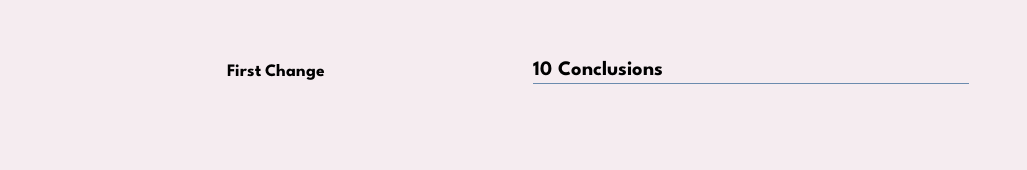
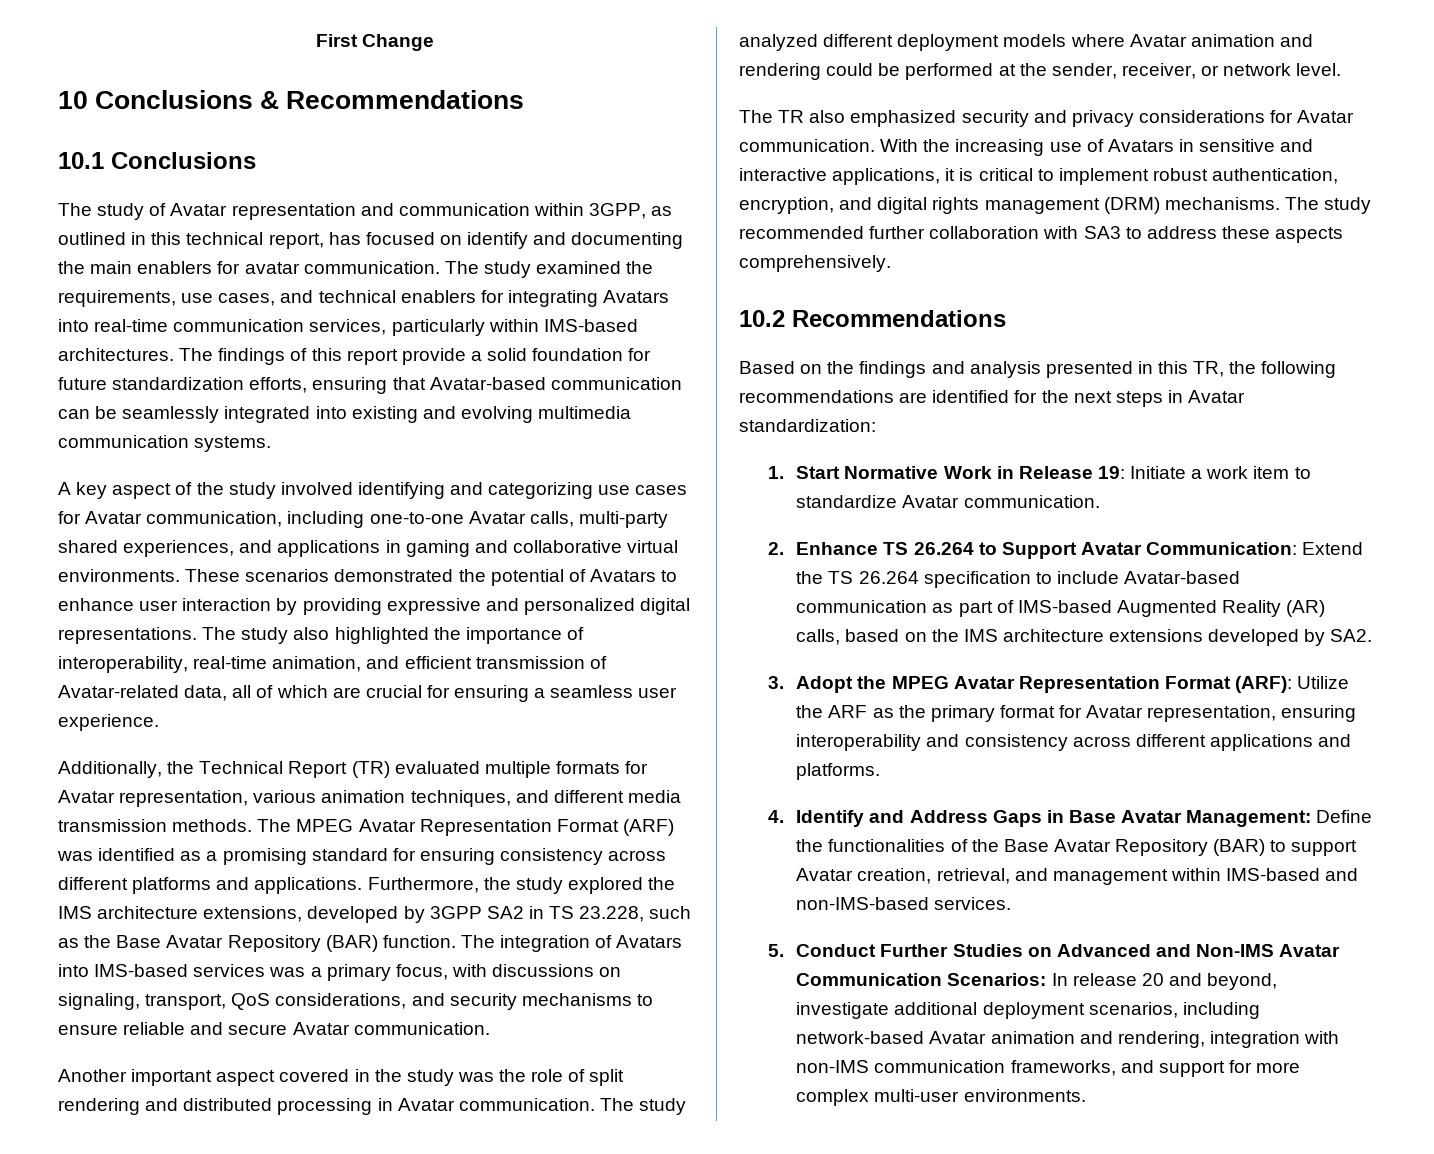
(663, 68) none -> [260,90,525,109] [58,152,256,169] [58,203,673,220] [58,232,684,249] [58,261,654,278] [58,290,670,307] [58,319,638,336] [58,348,652,365] [58,377,682,394] [58,406,632,423] [58,435,272,452] [58,482,688,499] [58,511,668,528] [58,540,679,557] [58,569,678,586] [58,598,691,615] [58,627,584,644] [58,656,607,673] [58,685,678,702] [58,714,159,731] [58,761,649,778] [58,790,681,807] [58,819,674,836] [57,848,667,865] [58,877,676,894] [58,906,692,923] [58,935,683,952] [58,964,622,981] [58,993,653,1010] [58,1022,490,1035] [58,1069,625,1086] [58,1098,687,1115] [739,34,1313,51] [739,63,1342,80] [739,110,1355,127] [739,139,1314,156] [739,168,1339,185] [739,197,1372,214] [739,226,1344,243] [739,255,891,272] [739,310,1006,327] [739,361,1337,378] [739,390,1246,407] [739,419,876,432] [767,466,1311,479] [796,495,1100,508] [767,542,1364,559] [796,571,1241,588] [796,600,1326,617] [796,629,1373,646] [767,676,1350,693] [796,705,1357,722] [796,734,1352,751] [796,763,881,780] [767,810,1373,827] [796,839,1358,856] [796,868,1359,885] [796,897,1012,910] [767,944,1341,957] [796,973,1278,990] [796,1002,1260,1019] [796,1031,1340,1048] [796,1060,1301,1077] [796,1089,1086,1106] & Recommendations // 10.1 Conclusions // The study of Avatar representation and communication within 3GPP, as outlined in this technical report, has focused on identify and documenting the main enablers for avatar communication. The study examined the requirements, use cases, and technical enablers for integrating Avatars into real-time communication services, particularly within IMS-based architectures. The findings of this report provide a solid foundation for future standardization efforts, ensuring that Avatar-based communication can be seamlessly integrated into existing and evolving multimedia communication systems. // A key aspect of the study involved identifying and categorizing use cases for Avatar communication, including one-to-one Avatar calls, multi-party shared experiences, and applications in gaming and collaborative virtual environments. These scenarios demonstrated the potential of Avatars to enhance user interaction by providing expressive and personalized digital representations. The study also highlighted the importance of interoperability, real-time animation, and efficient transmission of Avatar-related data, all of which are crucial for ensuring a seamless user experience. // Additionally, the Technical Report (TR) evaluated multiple formats for Avatar representation, various animation techniques, and different media transmission methods. The MPEG Avatar Representation Format (ARF) was identified as a promising standard for ensuring consistency across different platforms and applications. Furthermore, the study explored the IMS architecture extensions, developed by 3GPP SA2 in TS 23.228, such as the Base Avatar Repository (BAR) function. The integration of Avatars into IMS-based services was a primary focus, with discussions on signaling, transport, QoS considerations, and security mechanisms to ensure reliable and secure Avatar communication. // Another important aspect covered in the study was the role of split rendering and distributed processing in Avatar communication. The study analyzed different deployment models where Avatar animation and rendering could be performed at the sender, receiver, or network level. // The TR also emphasized security and privacy considerations for Avatar communication. With the increasing use of Avatars in sensitive and interactive applications, it is critical to implement robust authentication, encryption, and digital rights management (DRM) mechanisms. The study recommended further collaboration with SA3 to address these aspects comprehensively. // 10.2 Recommendations // Based on the findings and analysis presented in this TR, the following recommendations are identified for the next steps in Avatar standardization: // 1. Start Normative Work in Release 19: Initiate a work item to standardize Avatar communication. // 2. Enhance TS 26.264 to Support Avatar Communication: Extend the TS 26.264 specification to include Avatar-based communication as part of IMS-based Augmented Reality (AR) calls, based on the IMS architecture extensions developed by SA2. // 3. Adopt the MPEG Avatar Representation Format (ARF): Utilize the ARF as the primary format for Avatar representation, ensuring interoperability and consistency across different applications and platforms. // 4. Identify and Address Gaps in Base Avatar Management: Define the functionalities of the Base Avatar Repository (BAR) to support Avatar creation, retrieval, and management within IMS-based and non-IMS-based services. // 5. Conduct Further Studies on Advanced and Non-IMS Avatar Communication Scenarios: In release 20 and beyond, investigate additional deployment scenarios, including network-based Avatar animation and rendering, integration with non-IMS communication frameworks, and support for more complex multi-user environments.

